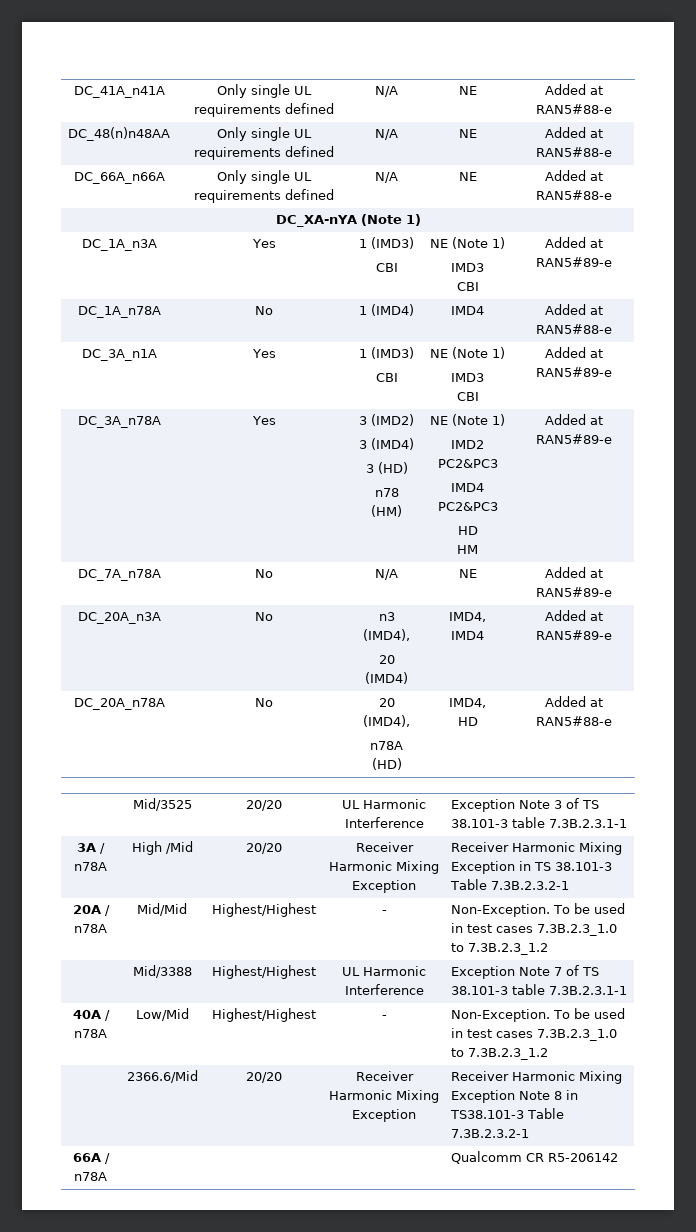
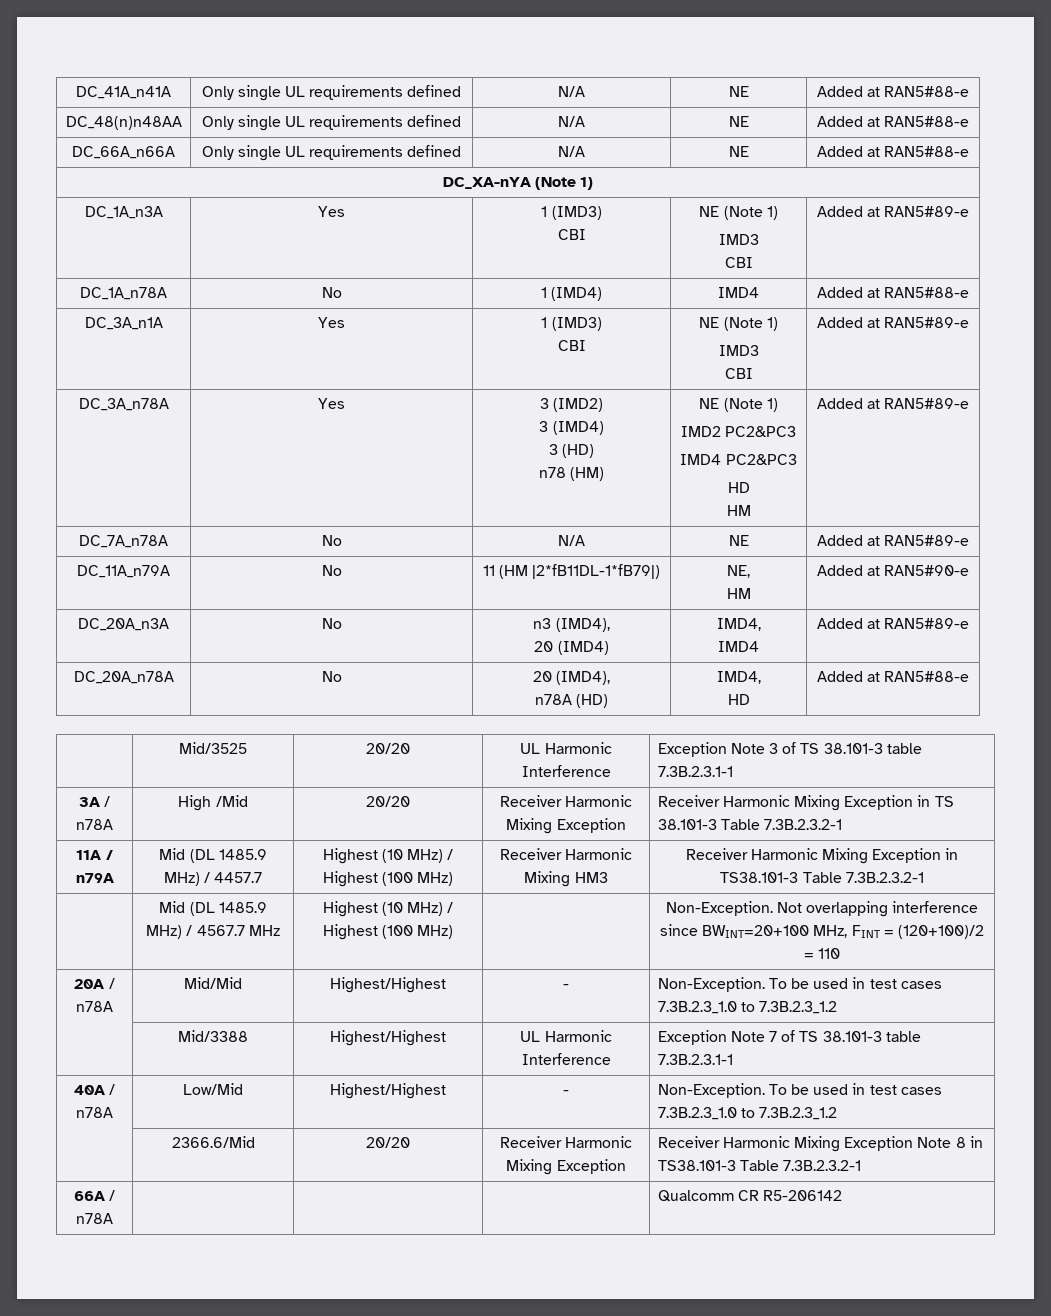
(612, 592) none -> [77,565,170,578] [321,565,342,576] [482,564,661,579] [727,565,750,578] [726,588,751,599] [816,565,970,576] // DC_11A_n79A | No | 11 (HM |2*fB11DL-1*fB79|) | NE, // HM | Added at RAN5#90-e
(570, 885) none -> [76,850,113,860] [75,873,114,883] [159,848,267,863] [163,872,263,886] [322,848,454,864] [322,871,454,887] [499,848,633,860] [524,871,608,887] [685,848,959,864] [720,872,924,883] [159,901,267,916] [146,925,280,939] [322,901,454,917] [322,924,454,940] [665,901,979,917] [660,924,984,939] [803,948,841,959] // 11A / n79A | Mid (DL 1485.9 MHz) / 4457.7 | Highest (10 MHz) / Highest (100 MHz) | Receiver Harmonic Mixing HM3 | Receiver Harmonic Mixing Exception in TS38.101-3 Table 7.3B.2.3.2-1 // | Mid (DL 1485.9 MHz) / 4567.7 MHz | Highest (10 MHz) / Highest (100 MHz) | | Non-Exception. Not overlapping interference since BWINT=20+100 MHz, FINT = (120+100)/2 = 110

